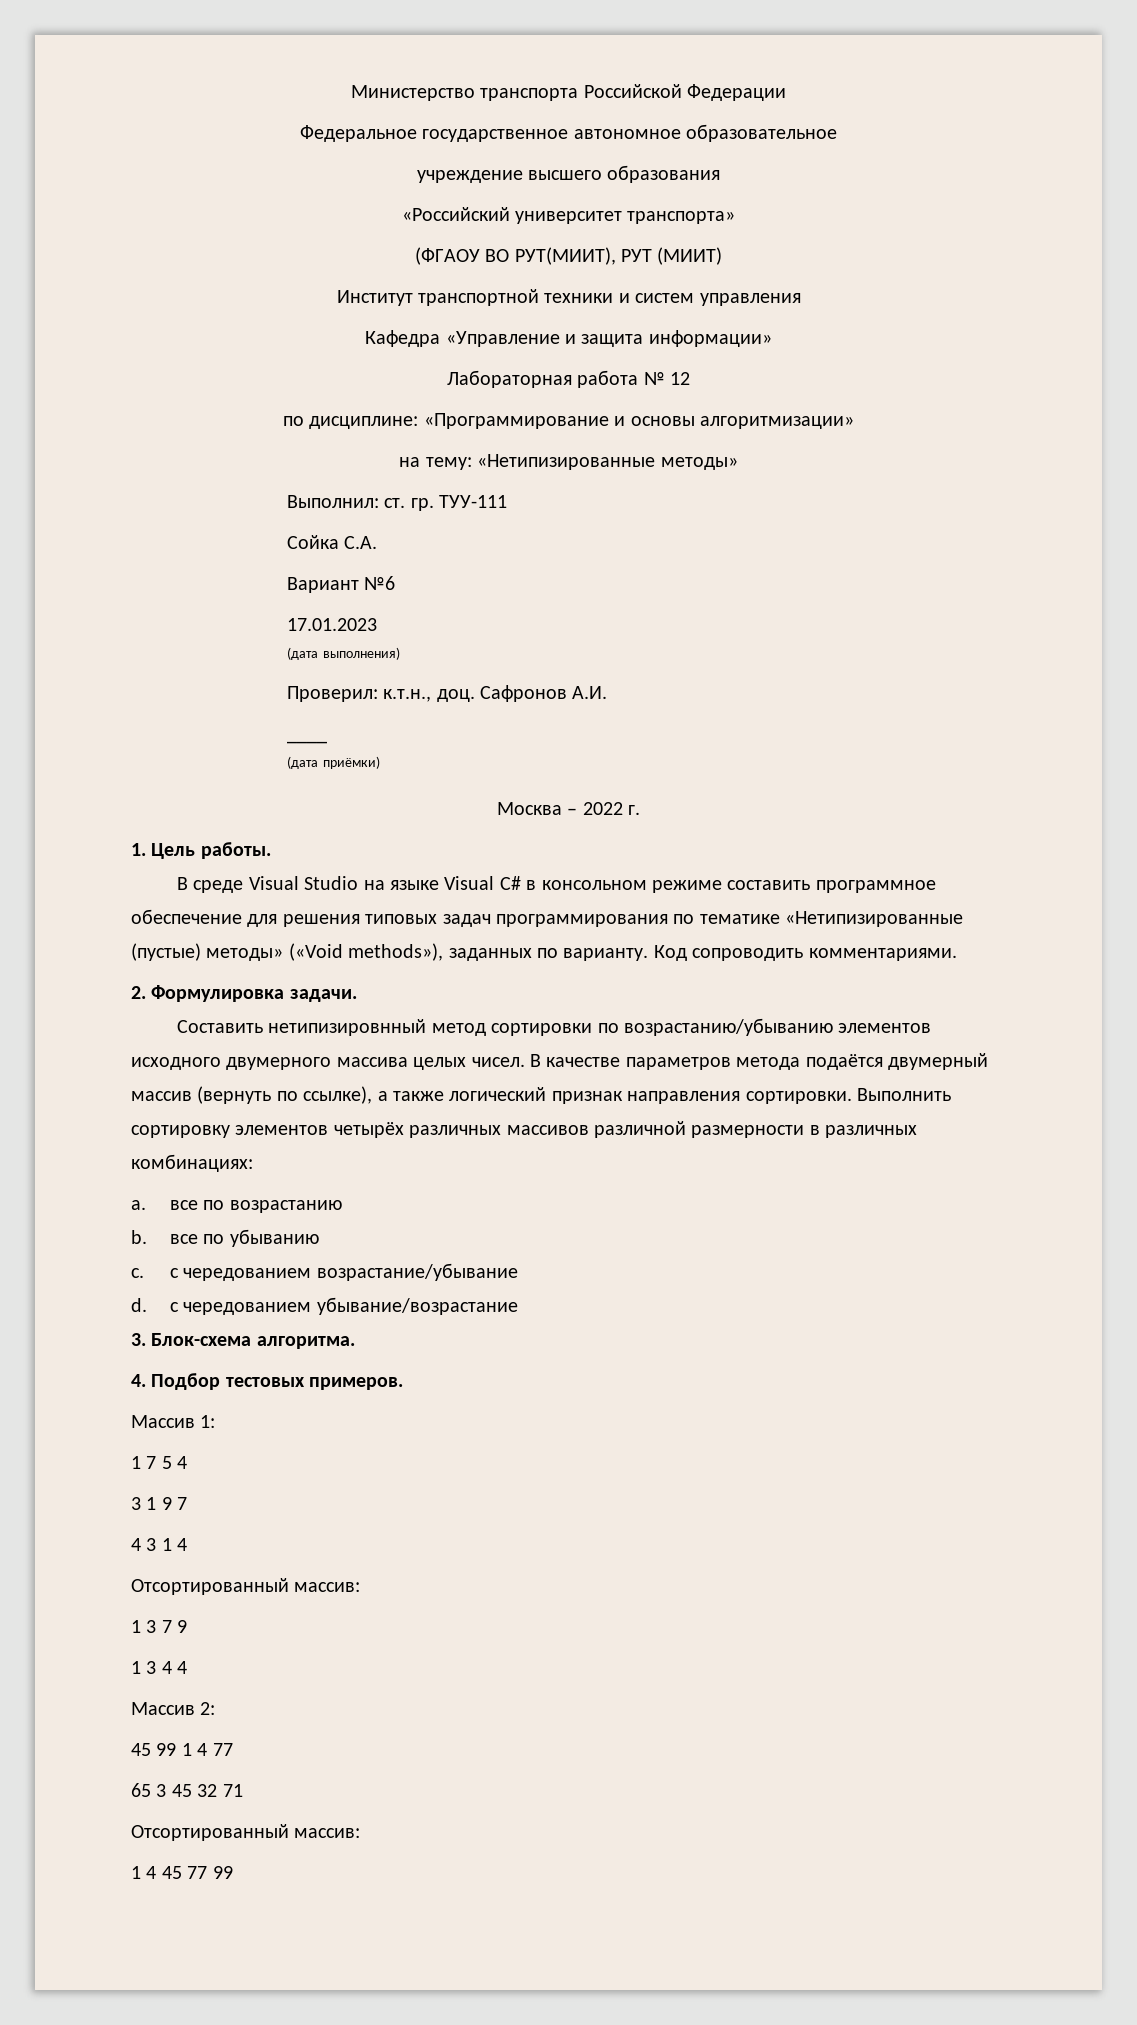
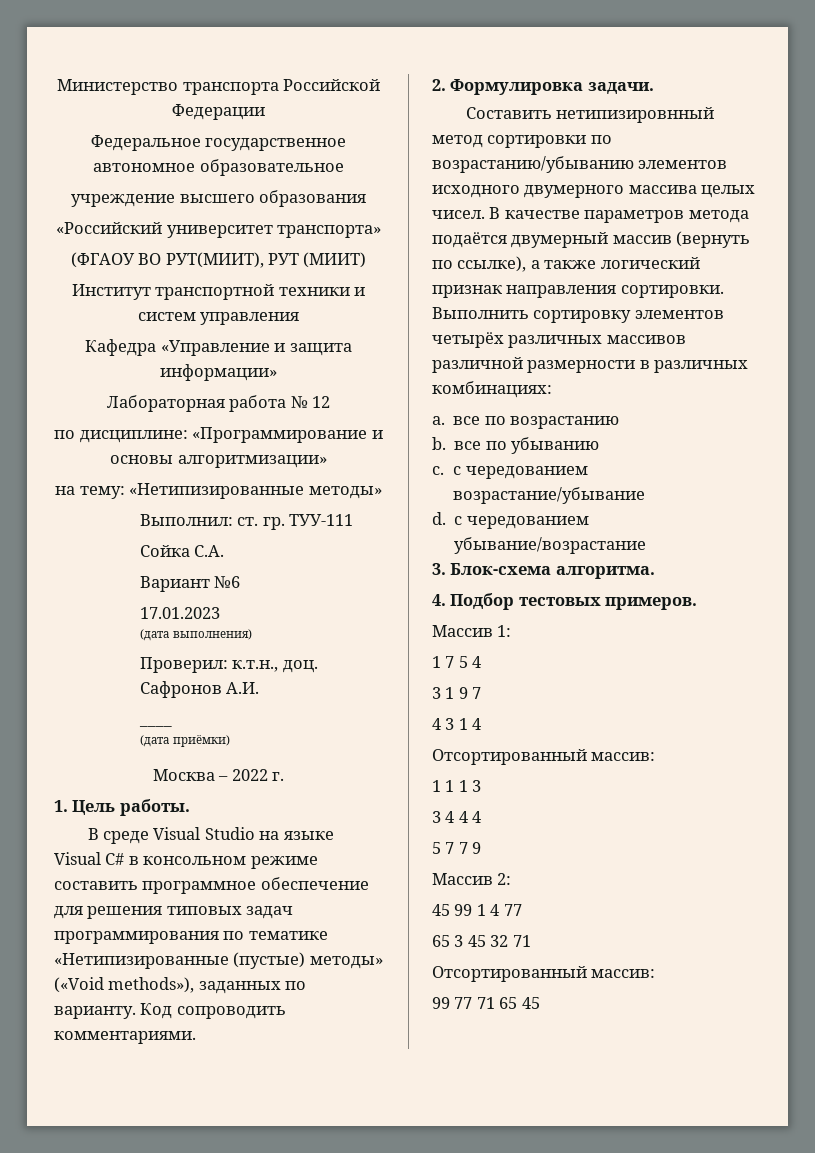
[146,1620,188,1633] [131,1661,141,1674] 3 7 9 // 1 -> [445,780,482,792] 1 1 3 //
(188, 1667) none -> [472,811,482,823] [432,842,482,854] 4 // 5 7 7 9
[131,1866,233,1879] 1 4 45 77 99 -> [432,997,540,1009] 99 77 71 65 45

